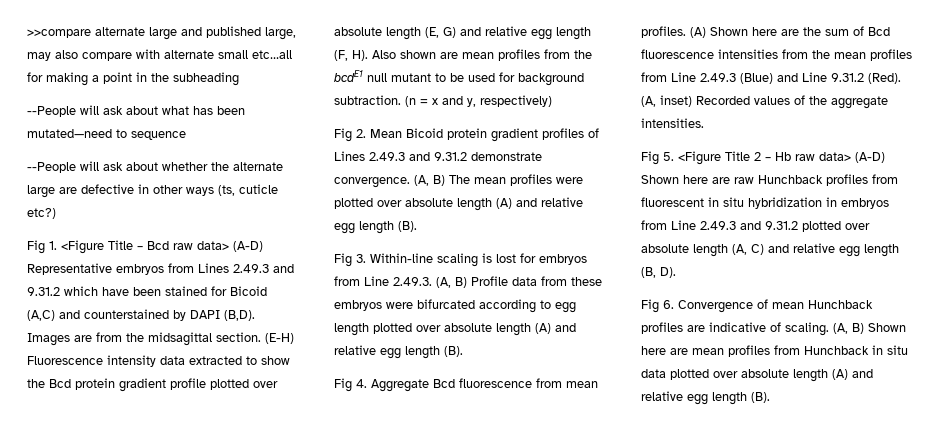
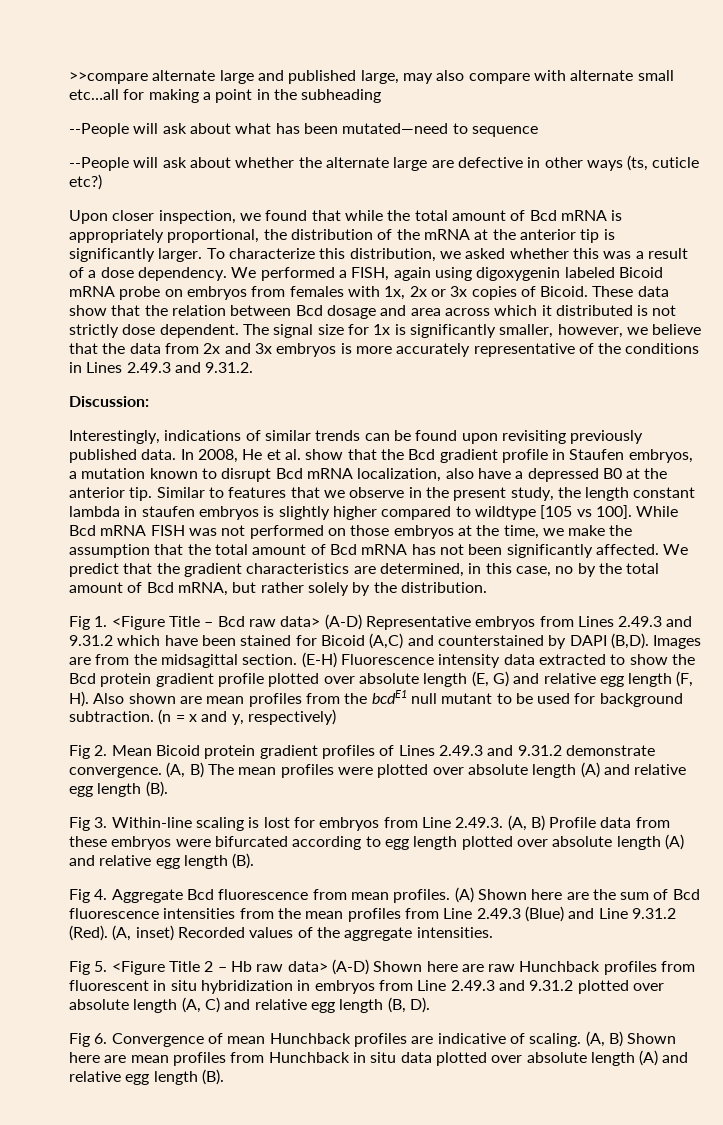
(56, 213) none -> [69,210,623,224] [69,229,615,243] [69,248,688,262] [69,267,663,281] [69,286,669,300] [69,305,677,319] [69,324,702,338] [69,343,700,357] [69,362,254,373] [69,396,149,407] [69,430,644,444] [69,449,693,463] [69,468,668,482] [69,487,696,501] [69,505,679,520] [69,525,633,539] [69,544,689,558] [69,563,660,577] [69,582,487,596] // Upon closer inspection, we found that while the total amount of Bcd mRNA is appropriately proportional, the distribution of the mRNA at the anterior tip is significantly larger. To characterize this distribution, we asked whether this was a result of a dose dependency. We performed a FISH, again using digoxygenin labeled Bicoid mRNA probe on embryos from females with 1x, 2x or 3x copies of Bicoid. These data show that the relation between Bcd dosage and area across which it distributed is not strictly dose dependent. The signal size for 1x is significantly smaller, however, we believe that the data from 2x and 3x embryos is more accurately representative of the conditions in Lines 2.49.3 and 9.31.2. // Discussion: // Interestingly, indications of similar trends can be found upon revisiting previously published data. In 2008, He et al. show that the Bcd gradient profile in Staufen embryos, a mutation known to disrupt Bcd mRNA localization, also have a depressed B0 at the anterior tip. Similar to features that we observe in the present study, the length constant lambda in staufen embryos is slightly higher compared to wildtype [105 vs 100]. While Bcd mRNA FISH was not performed on those embryos at the time, we make the assumption that the total amount of Bcd mRNA has not been significantly affected. We predict that the gradient characteristics are determined, in this case, no by the total amount of Bcd mRNA, but rather solely by the distribution.

